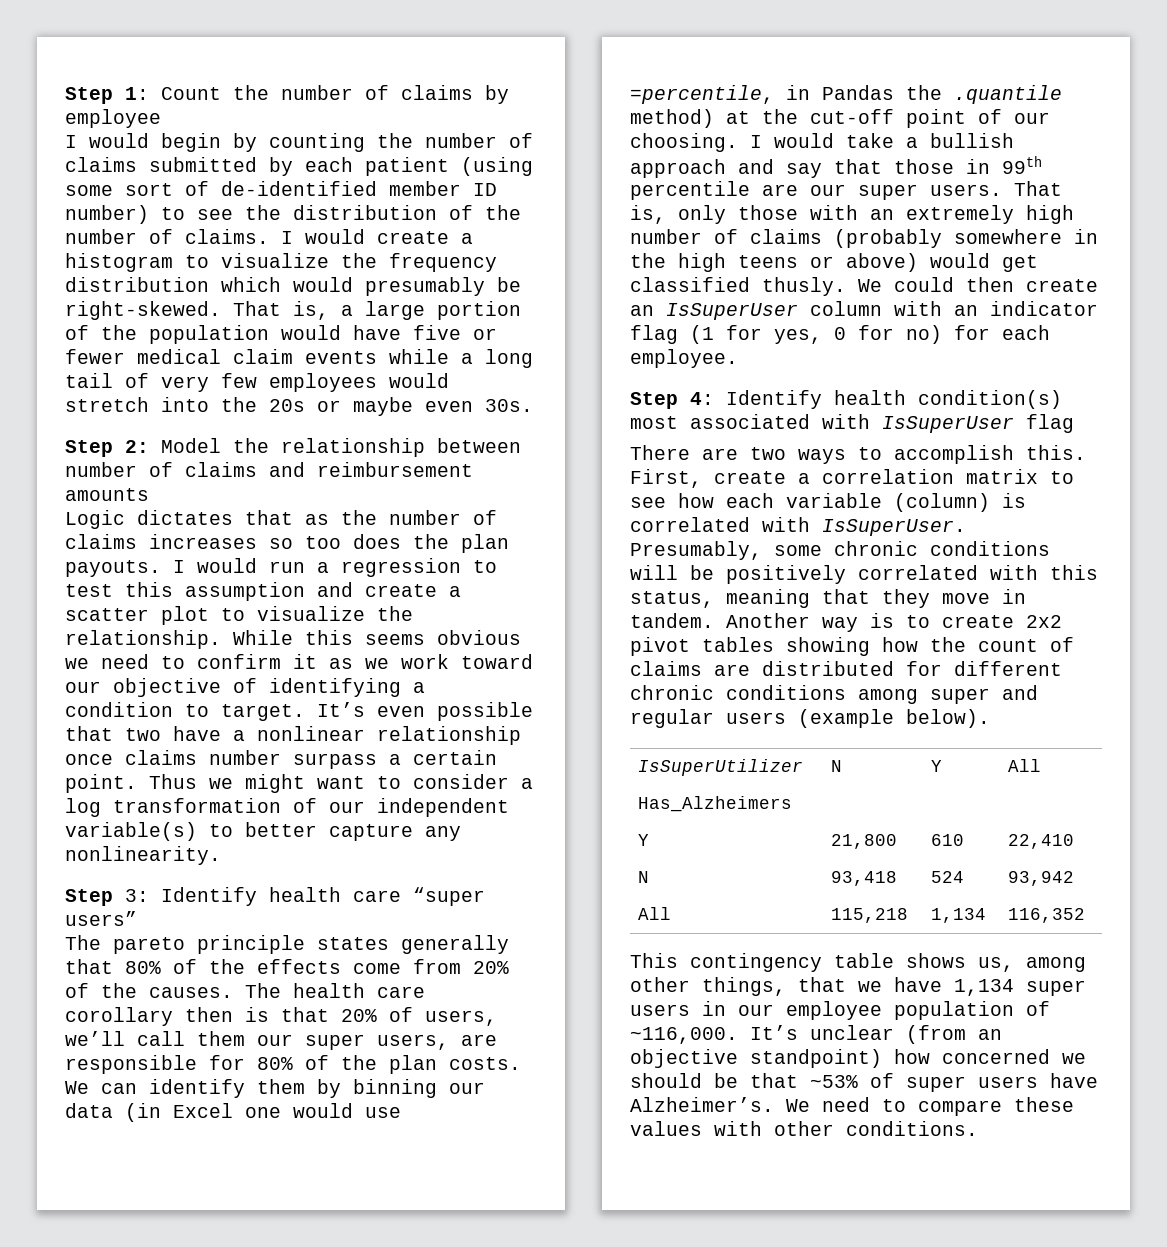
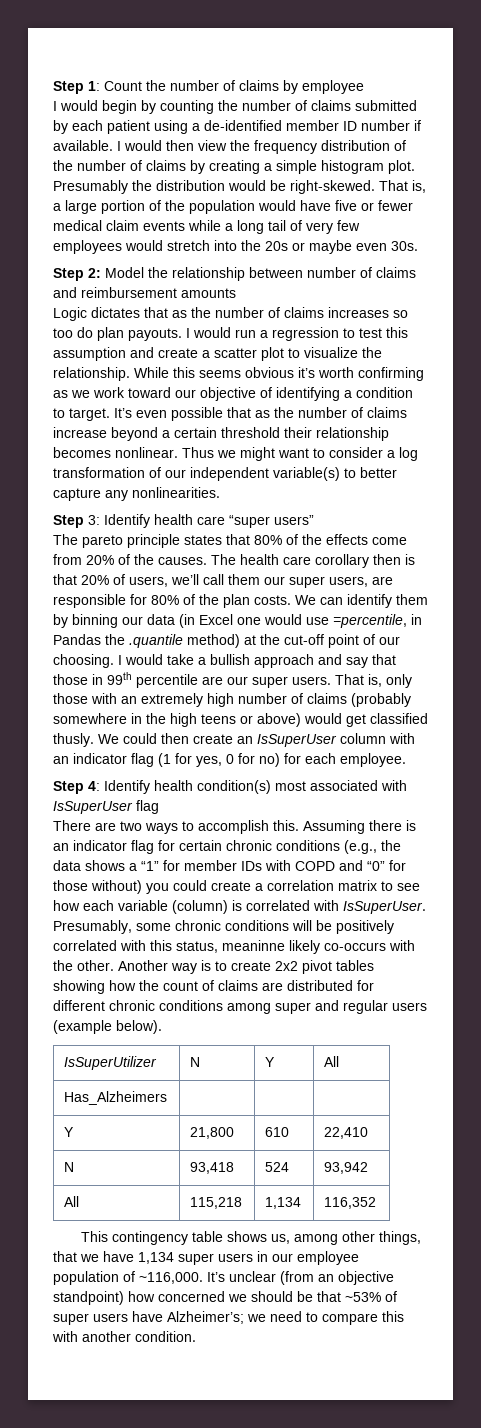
[461,157,533,176] [65,181,497,196] [65,205,281,224] (using some sort of de-identified member ID number) to see the -> [154,120,421,134] [53,140,317,154] using a de-identified member ID number if available. I would then view the frequency
[185,229,473,244] [65,253,497,272] [65,277,485,296] claims. I would create a histogram to visualize the frequency distribution which would presumably -> [146,160,415,174] [53,180,266,194] claims by creating a simple histogram plot. Presumably the distribution would
[353,534,449,549] does the -> [77,327,93,338] do
[65,654,317,669] we need to confirm it -> [298,367,424,381] it’s worth confirming
[125,726,521,745] [65,750,497,769] [65,774,137,793] two have a nonlinear relationship once claims number surpass a certain point. -> [255,407,407,418] [53,427,389,441] [53,447,178,458] as the number of claims increase beyond a certain threshold their relationship becomes nonlinear.
[65,846,221,865] nonlinearity. -> [132,487,220,498] nonlinearities.
[401,935,509,954] generally -> (222, 540) none
[630,469,702,488] First, -> [303,820,416,834] [53,840,401,854] [53,860,406,871] [53,880,207,894] Assuming there is an indicator flag for certain chronic conditions (e.g., the data shows a “1” for member IDs with COPD and “0” for those without) you could
[726,589,1026,608] [630,613,714,628] meaning that they move in tandem. -> [222,940,415,954] [53,960,114,971] meaninne likely co-occurs with the other.
[630,1097,810,1112] Alzheimer’s. We -> [167,1311,266,1324] Alzheimer’s; we
[1014,1097,1074,1112] [630,1121,978,1136] these values with other conditions. -> [382,1311,404,1322] [52,1331,196,1342] this with another condition.

